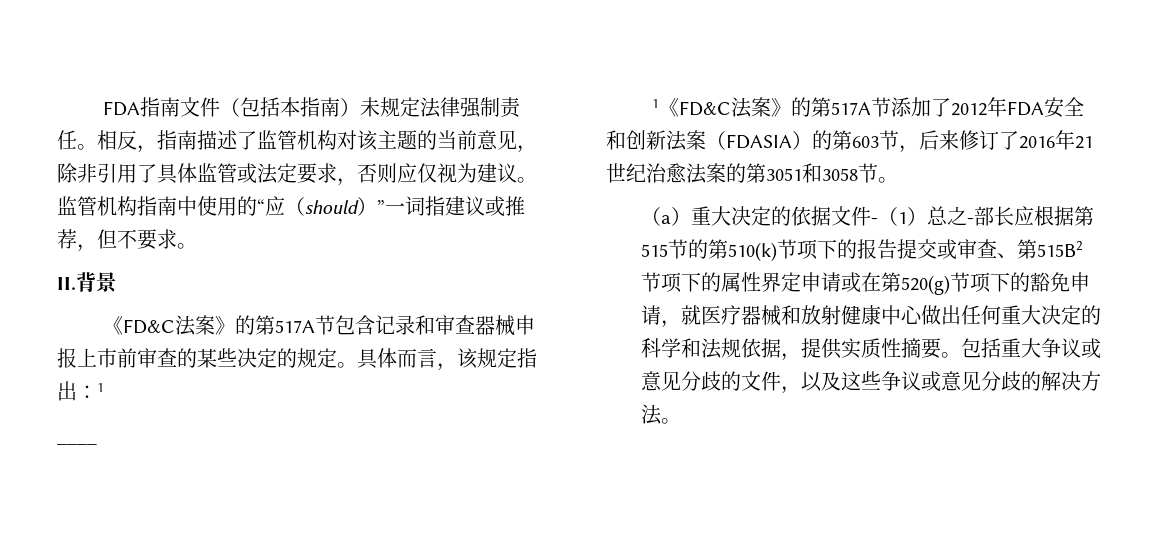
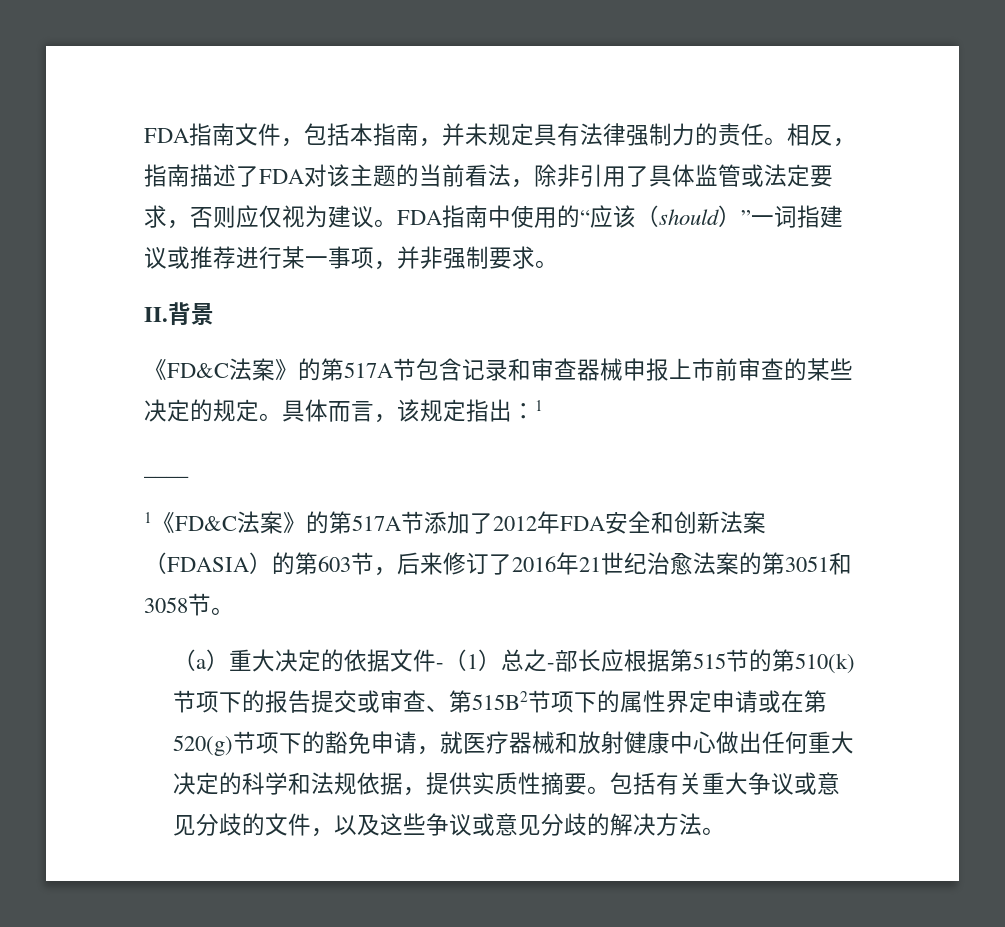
[220,98,241,117] （ -> [281,138,304,147] ，
[340,97,421,117] ）未规定 -> [419,123,580,147] ，并未规定具有
(501, 107) none -> [672,123,718,146] 力的
[257,130,337,150] 监管机构 -> [259,169,304,184] FDA
[477,130,517,150] 意见 -> [465,164,511,187] 看法
[57,196,137,216] 监管机构 -> [397,210,442,225] FDA
(285, 206) none -> [613,205,636,228] 该
[77,229,137,252] ，但不 -> [236,246,489,270] 进行某一事项，并非强制
(1002, 348) none -> [656,772,703,795] 有关

